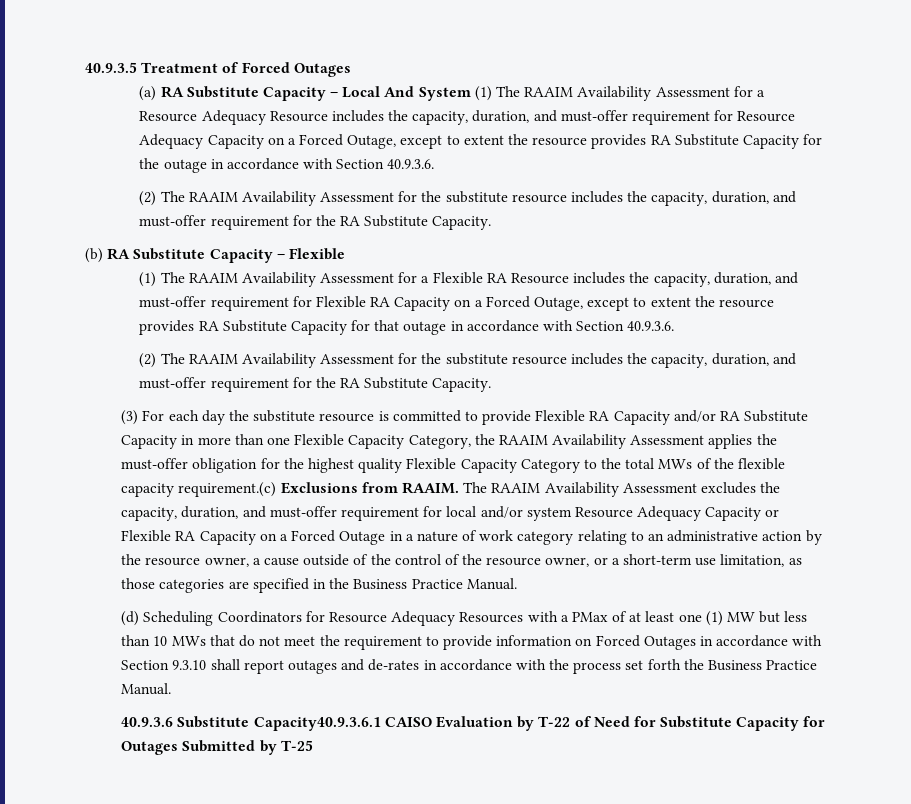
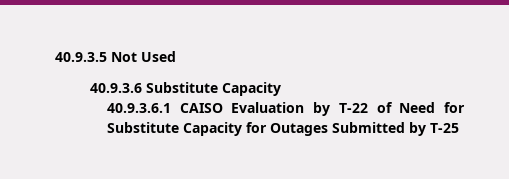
[141,62,351,77] [139,86,765,101] [139,110,796,125] [139,134,823,149] [139,158,435,173] [139,191,796,206] [139,215,492,230] [85,248,345,263] [139,272,798,287] [139,296,774,311] [139,320,675,335] [139,353,796,368] [139,377,492,392] [121,410,809,425] [121,434,777,449] [121,458,786,473] [121,482,781,497] [121,506,780,521] [121,530,822,545] [121,554,802,567] [121,578,517,593] [121,611,808,626] [121,635,823,650] [121,659,818,674] [121,683,172,695] Treatment of Forced Outages // (a) RA Substitute Capacity – Local And System (1) The RAAIM Availability Assessment for a Resource Adequacy Resource includes the capacity, duration, and must-offer requirement for Resource Adequacy Capacity on a Forced Outage, except to extent the resource provides RA Substitute Capacity for the outage in accordance with Section 40.9.3.6. // (2) The RAAIM Availability Assessment for the substitute resource includes the capacity, duration, and must-offer requirement for the RA Substitute Capacity. // (b) RA Substitute Capacity – Flexible // (1) The RAAIM Availability Assessment for a Flexible RA Resource includes the capacity, duration, and must-offer requirement for Flexible RA Capacity on a Forced Outage, except to extent the resource provides RA Substitute Capacity for that outage in accordance with Section 40.9.3.6. // (2) The RAAIM Availability Assessment for the substitute resource includes the capacity, duration, and must-offer requirement for the RA Substitute Capacity. // (3) For each day the substitute resource is committed to provide Flexible RA Capacity and/or RA Substitute Capacity in more than one Flexible Capacity Category, the RAAIM Availability Assessment applies the must-offer obligation for the highest quality Flexible Capacity Category to the total MWs of the flexible capacity requirement.(c) Exclusions from RAAIM. The RAAIM Availability Assessment excludes the capacity, duration, and must-offer requirement for local and/or system Resource Adequacy Capacity or Flexible RA Capacity on a Forced Outage in a nature of work category relating to an administrative action by the resource owner, a cause outside of the control of the resource owner, or a short-term use limitation, as those categories are specified in the Business Practice Manual. // (d) Scheduling Coordinators for Resource Adequacy Resources with a PMax of at least one (1) MW but less than 10 MWs that do not meet the requirement to provide information on Forced Outages in accordance with Section 9.3.10 shall report outages and de-rates in accordance with the process set forth the Business Practice Manual. -> [111,51,176,62] Not Used
[253,717,381,731] Capacity40.9.3.6.1 -> [221,82,281,96] [106,103,171,113] Capacity // 40.9.3.6.1

